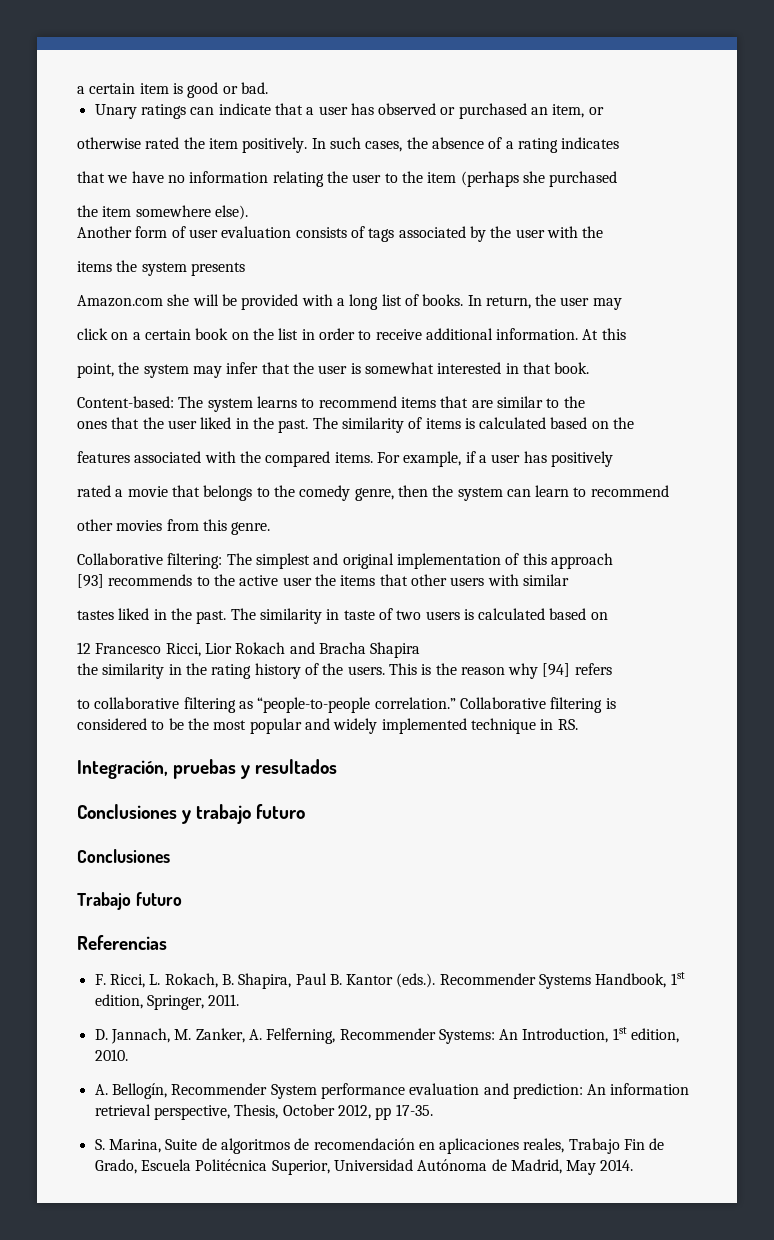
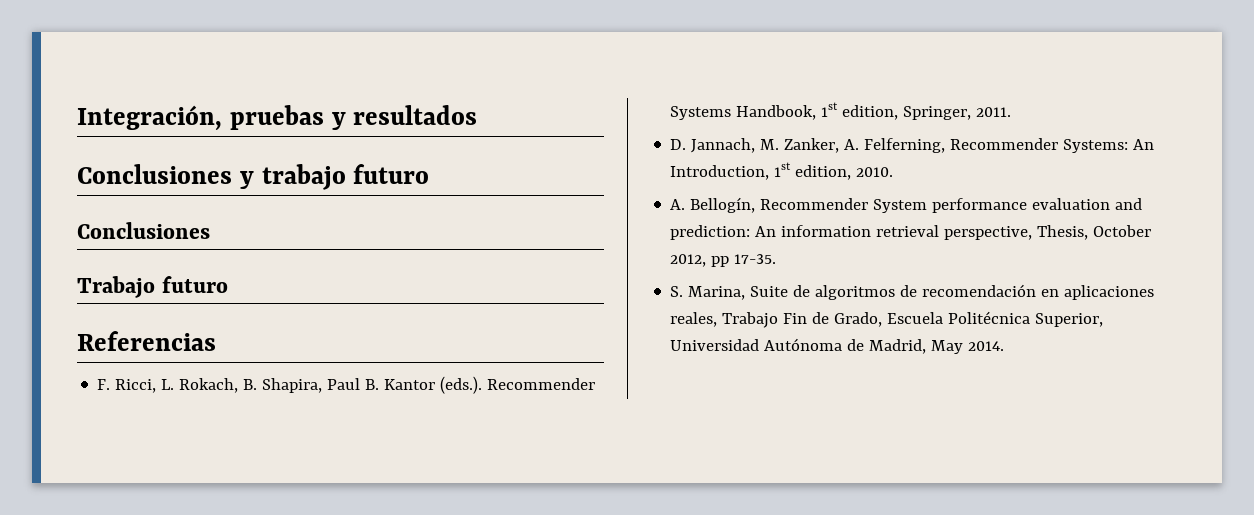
[77,82,268,98] [94,103,604,119] [77,137,620,153] [77,171,618,187] [77,205,248,220] [77,226,604,242] [77,260,245,276] [77,294,622,310] [77,328,626,340] [77,362,590,378] [77,396,585,412] [77,417,635,433] [77,451,613,467] [77,485,669,501] [77,519,271,535] [77,553,613,569] [77,574,569,588] [77,608,608,624] [77,642,421,658] [77,663,612,679] [77,697,616,713] [77,718,578,734] a certain item is good or bad. // Unary ratings can indicate that a user has observed or purchased an item, or // otherwise rated the item positively. In such cases, the absence of a rating indicates // that we have no information relating the user to the item (perhaps she purchased // the item somewhere else). // Another form of user evaluation consists of tags associated by the user with the // items the system presents // Amazon.com she will be provided with a long list of books. In return, the user may // click on a certain book on the list in order to receive additional information. At this // point, the system may infer that the user is somewhat interested in that book. // Content-based: The system learns to recommend items that are similar to the // ones that the user liked in the past. The similarity of items is calculated based on the // features associated with the compared items. For example, if a user has positively // rated a movie that belongs to the comedy genre, then the system can learn to recommend // other movies from this genre. // Collaborative filtering: The simplest and original implementation of this approach // [93] recommends to the active user the items that other users with similar // tastes liked in the past. The similarity in taste of two users is calculated based on // 12 Francesco Ricci, Lior Rokach and Bracha Shapira // the similarity in the rating history of the users. This is the reason why [94] refers // to collaborative filtering as “people-to-people correlation.” Collaborative filtering is // considered to be the most popular and widely implemented technique in RS. // -> (77, 118) none

